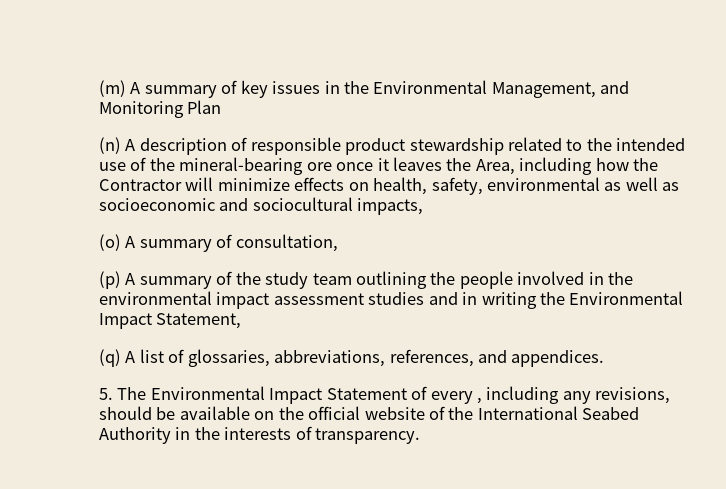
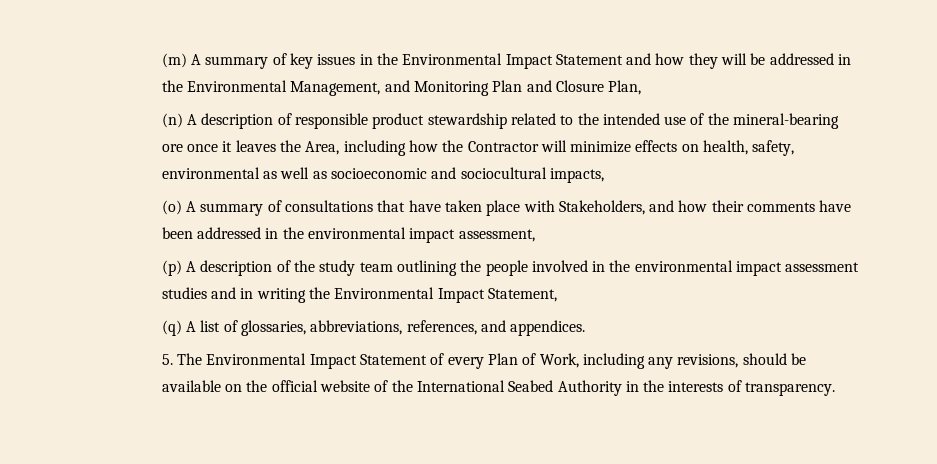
(488, 87) none -> [505,53,852,69] [161,80,287,92] Impact Statement and how they will be addressed in the Environmental
(222, 107) none -> [526,80,642,95] and Closure Plan,
[235,234,338,252] consultation, -> [284,200,852,216] [161,227,535,243] consultations that have taken place with Stakeholders, and how their comments have been addressed in the environmental impact assessment,
[139,276,212,289] summary -> [200,260,273,276] description
[476,397,482,404] , -> [487,353,579,368] Plan of Work,

